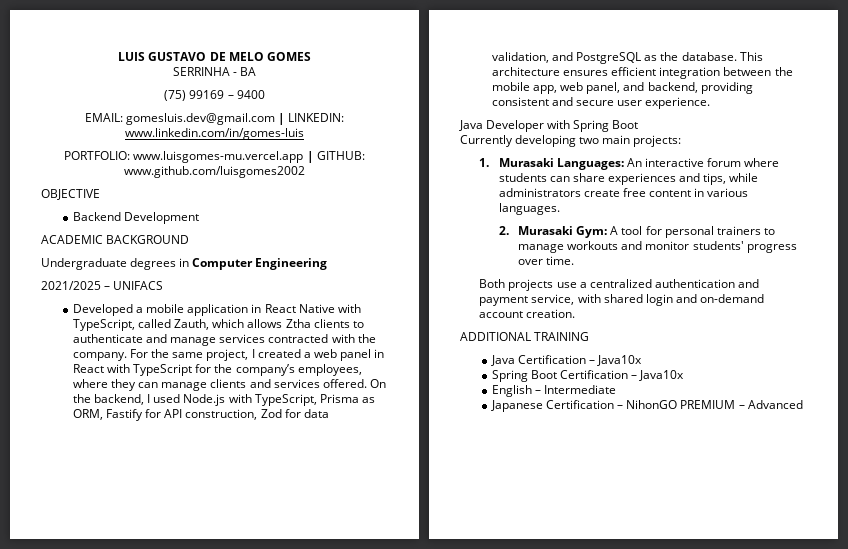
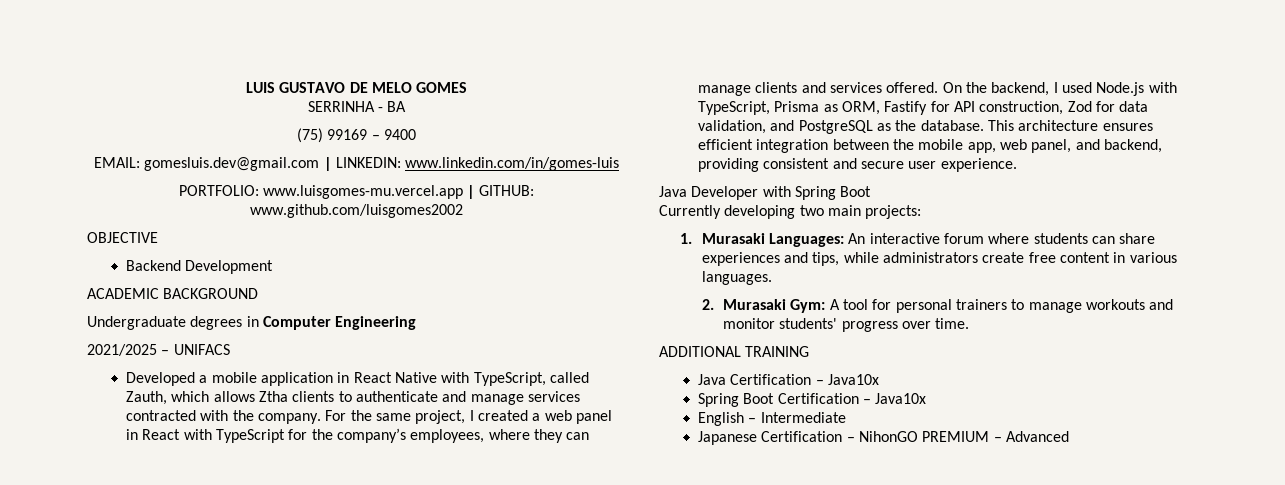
[479,279,759,291] [479,294,764,306] [479,309,576,318] // Both projects use a centralized authentication and payment service, with shared login and on-demand account creation. -> (970, 323) none

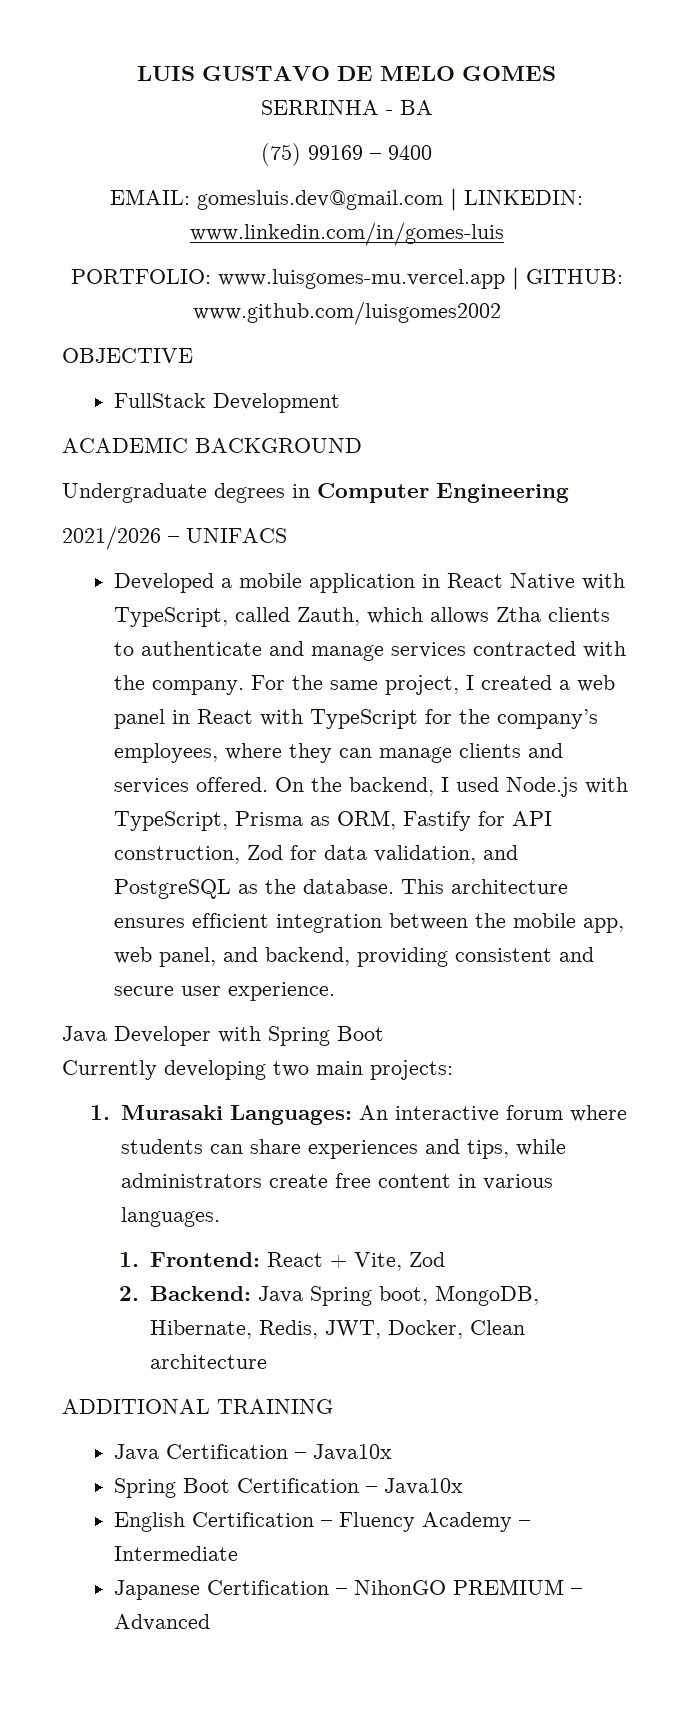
[125,260,181,271] Backend -> [114,393,207,408] FullStack
[87,344,157,356] 2021/2025 -> [62,526,161,550] 2021/2026
[701,299,1174,313] [723,318,970,332] 2. Murasaki Gym: A tool for personal trainers to manage workouts and monitor students' progress over time. -> [118,1252,445,1271] [118,1285,539,1306] [149,1320,525,1339] [149,1354,267,1369] 1. Frontend: React + Vite, Zod // 2. Backend: Java Spring boot, MongoDB, Hibernate, Redis, JWT, Docker, Clean architecture
(744, 419) none -> [192,1512,513,1532] Certification – Fluency Academy

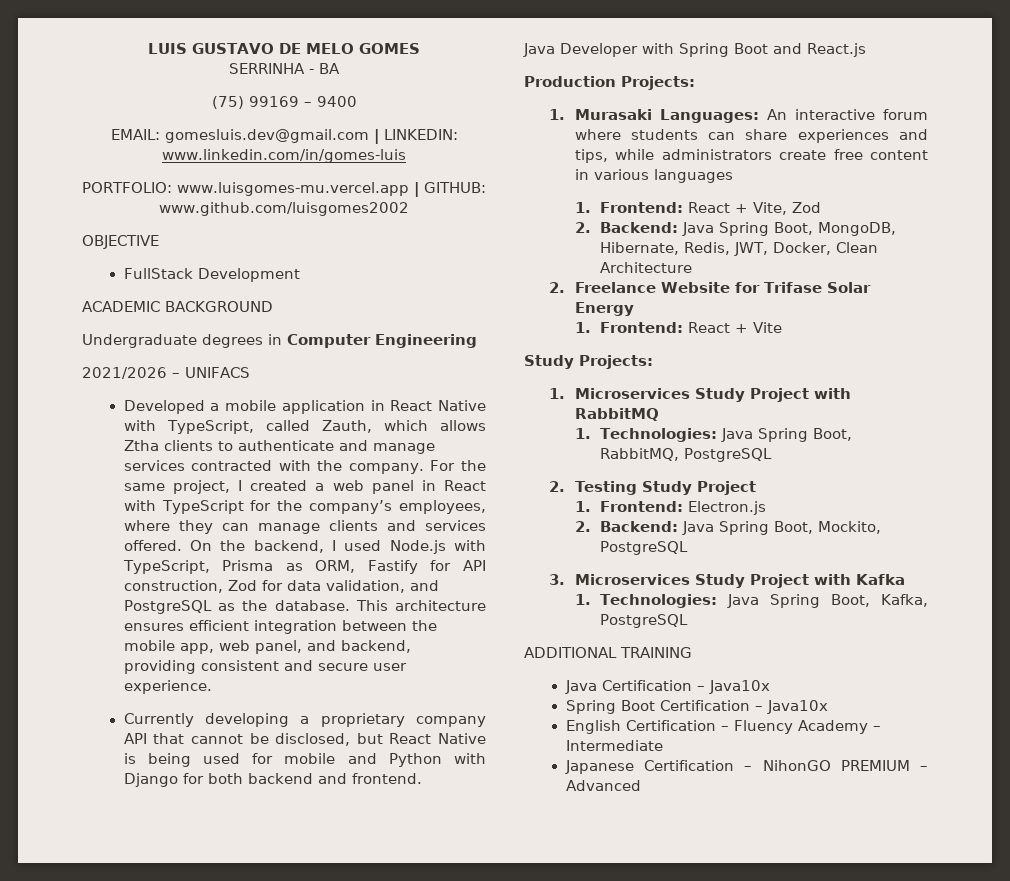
(336, 991) none -> [123,713,486,727] [123,733,486,746] [123,753,486,767] [123,773,422,787] // Currently developing a proprietary company API that cannot be disclosed, but React Native is being used for mobile and Python with Django for both backend and frontend.
[62,1060,453,1080] // Currently developing two main projects: -> [773,43,866,57] [524,76,695,90] and React.js // Production Projects:
[121,1207,221,1227] languages. -> [653,169,733,183] languages
[378,1286,428,1305] boot, -> [773,222,813,235] Boot,
[149,1354,267,1369] architecture -> [599,262,692,273] [549,282,872,293] [574,302,634,316] [574,322,782,333] [524,355,653,369] [549,388,851,402] [574,408,659,421] [574,428,852,442] [599,448,772,462] [549,481,757,495] [574,501,766,515] [574,521,881,535] [599,541,688,555] [549,574,905,588] [574,594,928,608] [599,614,688,628] Architecture // 2. Freelance Website for Trifase Solar Energy // 1. Frontend: React + Vite // Study Projects: // 1. Microservices Study Project with RabbitMQ // 1. Technologies: Java Spring Boot, RabbitMQ, PostgreSQL // 2. Testing Study Project // 1. Frontend: Electron.js // 2. Backend: Java Spring Boot, Mockito, PostgreSQL // 3. Microservices Study Project with Kafka // 1. Technologies: Java Spring Boot, Kafka, PostgreSQL

